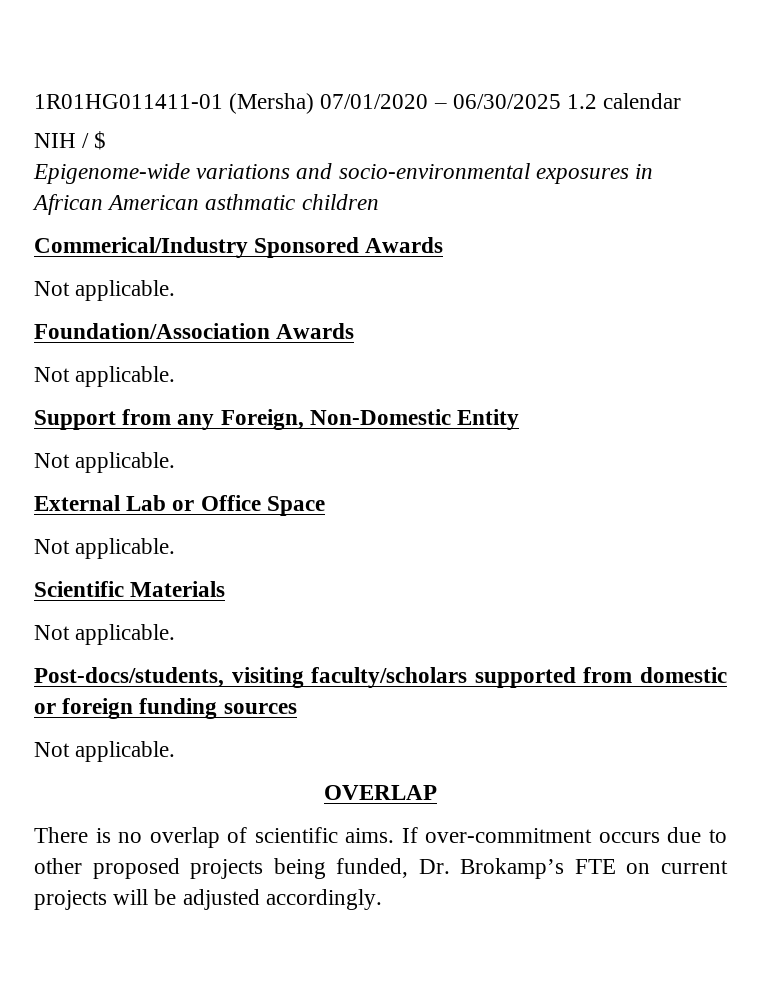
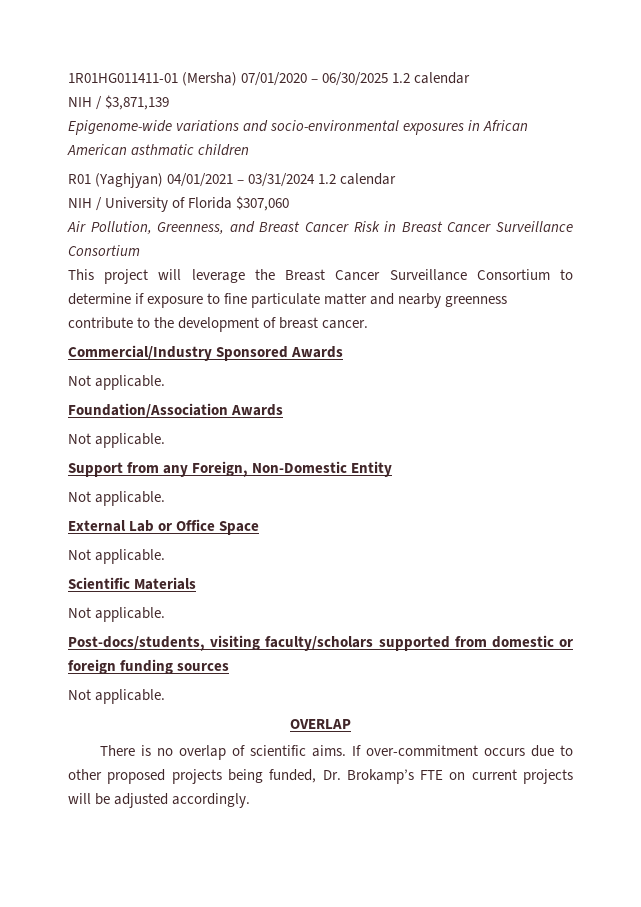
[94,131,107,150] $ -> [105,95,170,110] $3,871,139
[34,237,248,258] Commerical/Industry -> [68,173,397,188] [68,196,290,212] [67,221,574,235] [68,245,140,256] [68,269,573,284] [68,293,508,308] [68,317,369,332] [68,345,212,361] R01 (Yaghjyan) 04/01/2021 – 03/31/2024 1.2 calendar // NIH / University of Florida $307,060 // Air Pollution, Greenness, and Breast Cancer Risk in Breast Cancer Surveillance Consortium // This project will leverage the Breast Cancer Surveillance Consortium to determine if exposure to fine particulate matter and nearby greenness contribute to the development of breast cancer. // Commercial/Industry

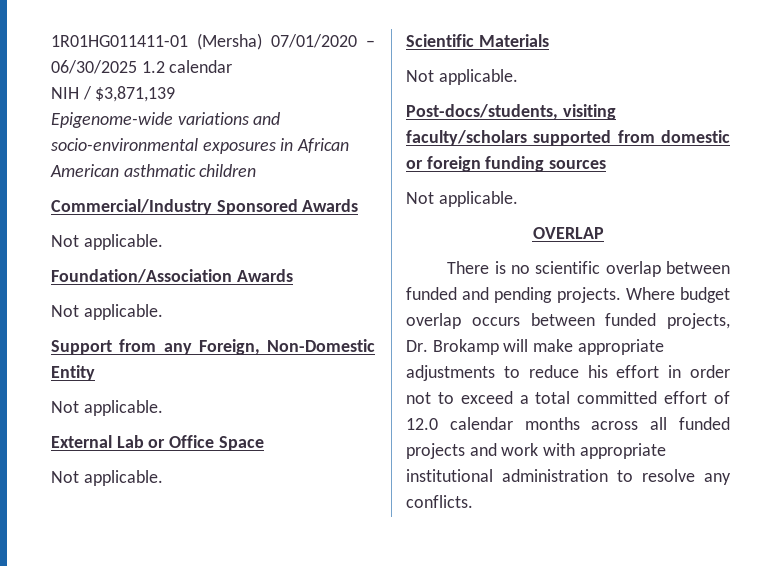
[68,173,397,188] [68,196,290,212] [67,221,574,235] [68,245,140,256] [68,269,573,284] [68,293,508,308] [68,317,369,332] // R01 (Yaghjyan) 04/01/2021 – 03/31/2024 1.2 calendar // NIH / University of Florida $307,060 // Air Pollution, Greenness, and Breast Cancer Risk in Breast Cancer Surveillance Consortium // This project will leverage the Breast Cancer Surveillance Consortium to determine if exposure to fine particulate matter and nearby greenness contribute to the development of breast cancer. -> (257, 170) none
[178,745,573,760] [68,769,573,784] [68,793,251,808] overlap of scientific aims. If over-commitment occurs due to other proposed projects being funded, Dr. Brokamp’s FTE on current projects will be adjusted accordingly. -> [535,261,730,277] [406,287,730,303] [406,313,730,329] [406,339,664,355] [406,365,730,381] [406,391,730,404] [406,417,730,430] [406,443,666,459] [406,469,731,485] [406,495,473,508] scientific overlap between funded and pending projects. Where budget overlap occurs between funded projects, Dr. Brokamp will make appropriate adjustments to reduce his effort in order not to exceed a total committed effort of 12.0 calendar months across all funded projects and work with appropriate institutional administration to resolve any conflicts.

